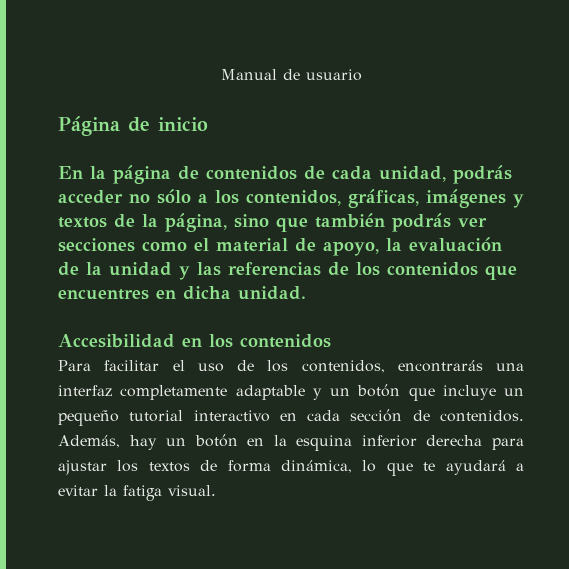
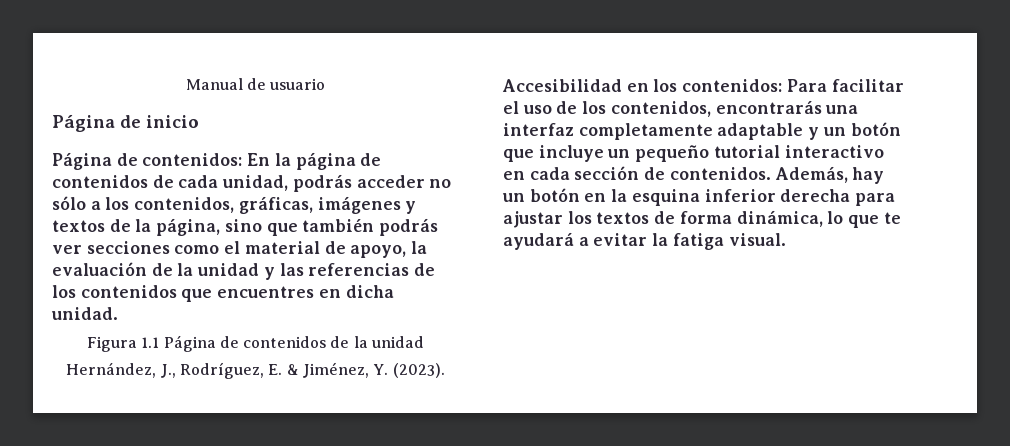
(208, 124) none -> [52,152,243,170] Página de contenidos:
(306, 293) none -> [86,335,425,352] [66,362,445,379] // Figura 1.1 Página de contenidos de la unidad // Hernández, J., Rodríguez, E. & Jiménez, Y. (2023).
[240,334,331,348] contenidos // -> [682,79,783,92] contenidos:

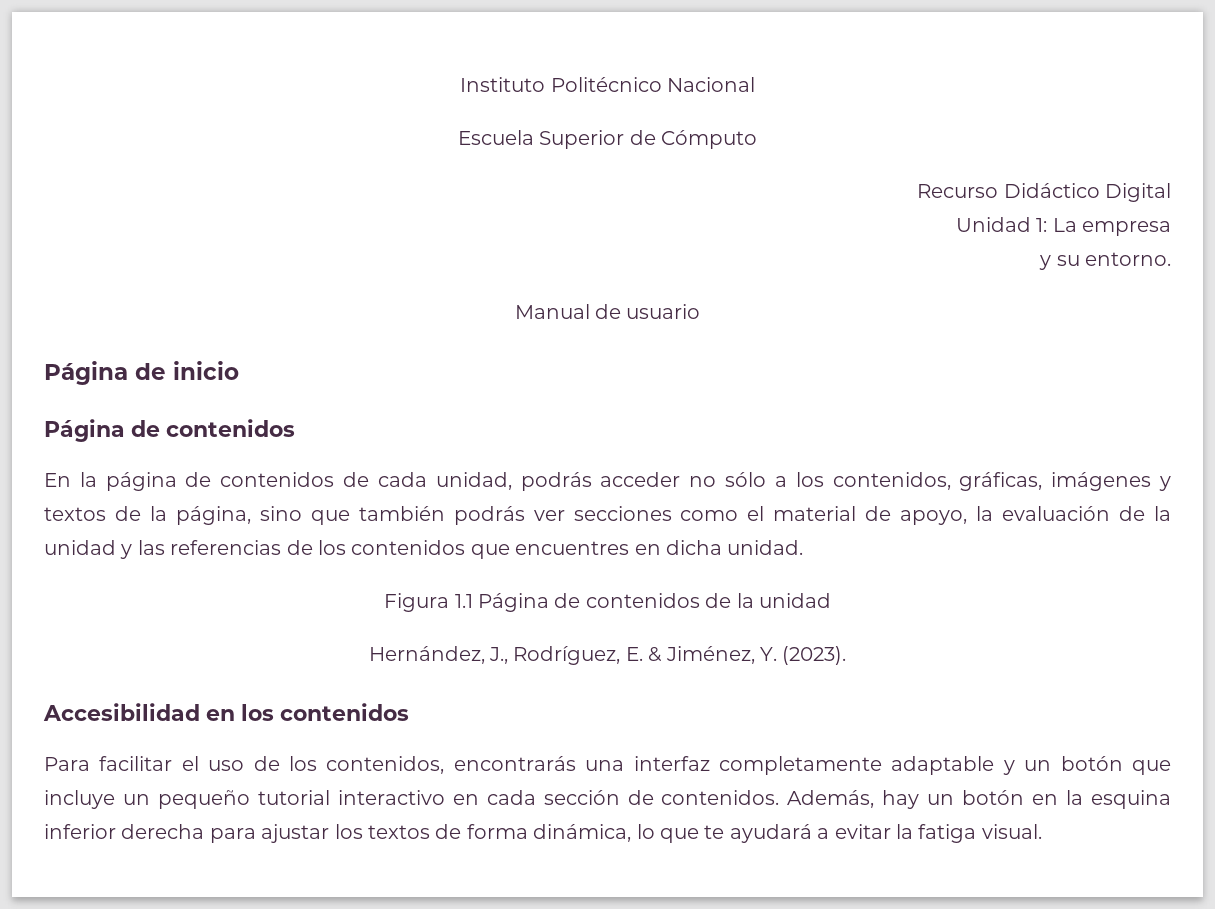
(185, 84) none -> [460,77,755,92] [457,130,758,149] [917,183,1171,202] [955,217,1171,236] [1039,252,1171,270] Instituto Politécnico Nacional // Escuela Superior de Cómputo // Recurso Didáctico Digital // Unidad 1: La empresa // y su entorno. //
[142,153,243,166] contenidos: -> [166,419,295,437] contenidos //
[682,79,783,92] contenidos: -> [280,703,409,721] contenidos //

